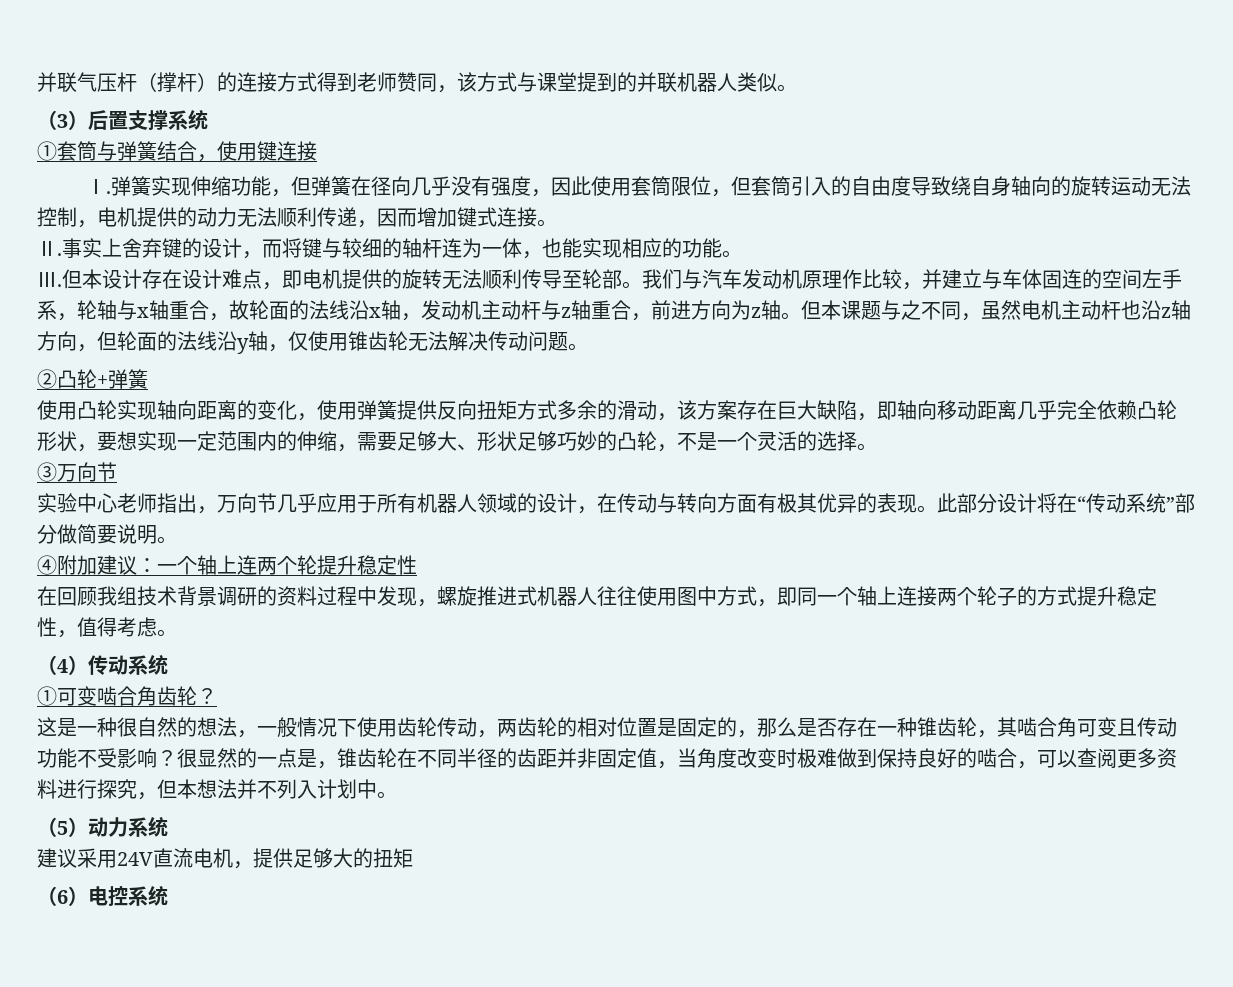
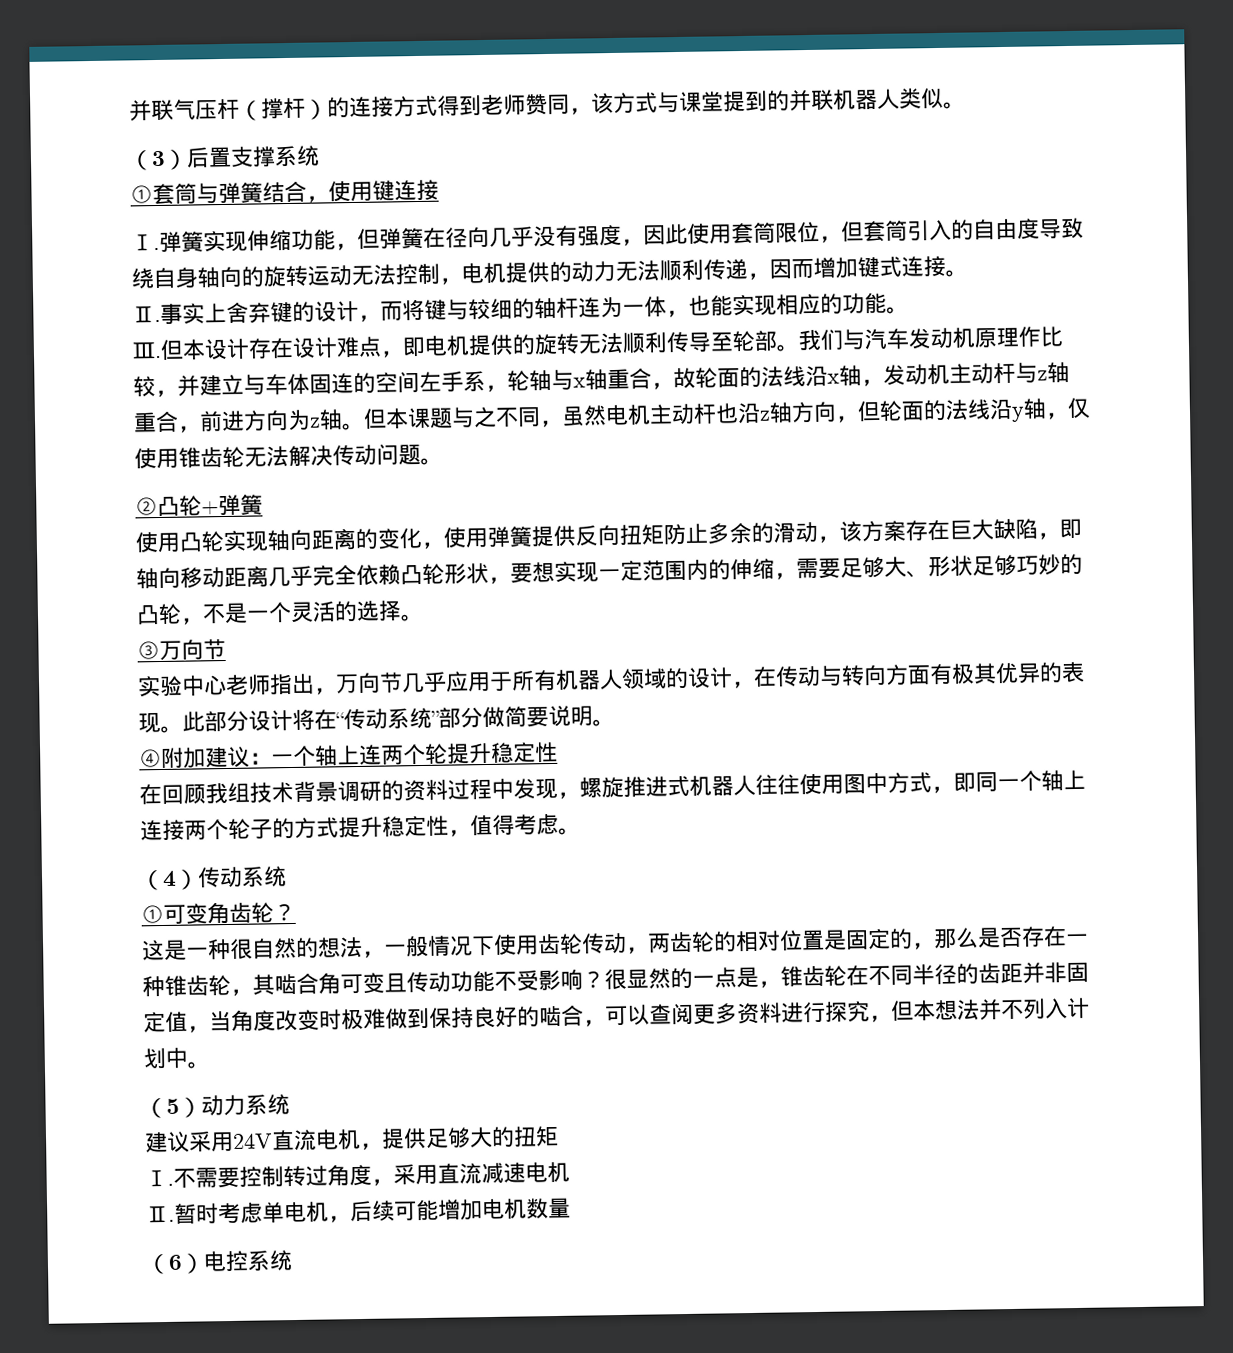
[517,400,557,420] 方式 -> [663,523,708,546] 防止
[97,686,137,706] 啮合 -> (208, 914) none
(413, 858) none -> [145,1161,570,1189] [146,1197,571,1224] // Ⅰ.不需要控制转过角度，采用直流减速电机 // Ⅱ.暂时考虑单电机，后续可能增加电机数量

